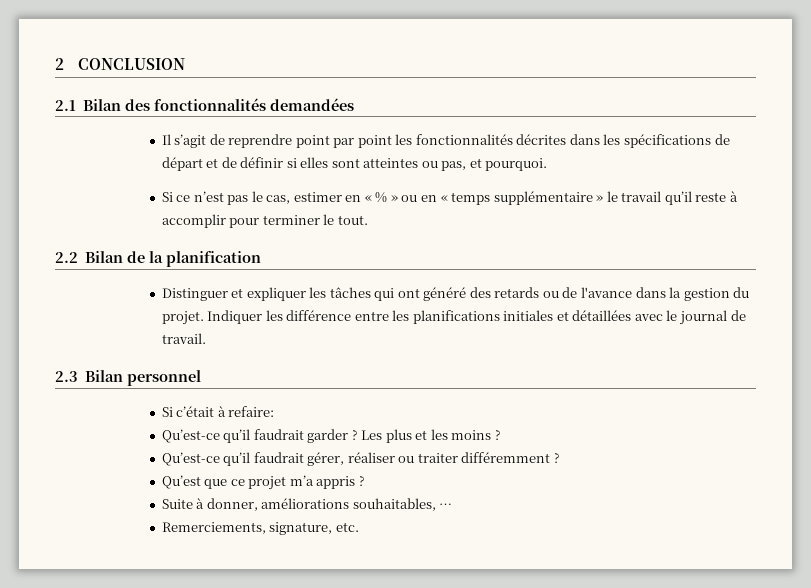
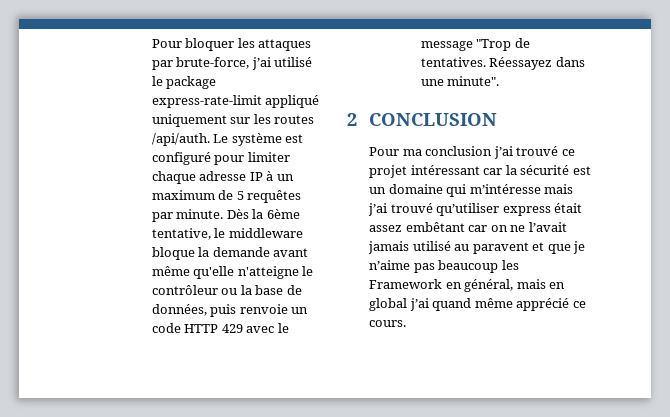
[55,58,186,70] [55,98,354,111] [161,134,730,148] [161,157,548,171] [161,191,738,205] [161,214,368,228] [55,251,261,267] [161,287,750,301] [161,310,746,325] [161,333,206,344] [55,370,201,386] [161,406,275,417] [161,429,501,443] [161,452,560,466] [161,475,365,490] [161,498,453,511] [161,522,359,535] 2 CONCLUSION // 2.1 Bilan des fonctionnalités demandées // Il s’agit de reprendre point par point les fonctionnalités décrites dans les spécifications de départ et de définir si elles sont atteintes ou pas, et pourquoi. // Si ce n’est pas le cas, estimer en « % » ou en « temps supplémentaire » le travail qu’il reste à accomplir pour terminer le tout. // 2.2 Bilan de la planification // Distinguer et expliquer les tâches qui ont généré des retards ou de l'avance dans la gestion du projet. Indiquer les différence entre les planifications initiales et détaillées avec le journal de travail. // 2.3 Bilan personnel // Si c’était à refaire: // Qu’est-ce qu’il faudrait garder ? Les plus et les moins ? // Qu’est-ce qu’il faudrait gérer, réaliser ou traiter différemment ? // Qu’est que ce projet m’a appris ? // Suite à donner, améliorations souhaitables, … // Remerciements, signature, etc. -> [151,38,312,51] [151,57,313,70] [151,76,217,89] [151,95,320,108] [151,114,315,127] [151,133,304,146] [151,152,290,165] [151,171,294,184] [151,190,302,203] [151,209,300,222] [151,228,303,240] [151,247,309,260] [151,266,314,279] [151,285,302,295] [151,304,309,317] [151,323,289,333] [420,38,530,51] [420,57,585,70] [420,76,500,86] [347,113,498,126] [369,146,575,159] [369,165,591,178] [369,184,574,197] [368,203,583,216] [369,222,567,232] [368,241,586,254] [369,260,519,273] [369,279,566,292] [369,298,586,311] [369,320,407,327] Pour bloquer les attaques par brute-force, j’ai utilisé le package express-rate-limit appliqué uniquement sur les routes /api/auth. Le système est configuré pour limiter chaque adresse IP à un maximum de 5 requêtes par minute. Dès la 6ème tentative, le middleware bloque la demande avant même qu'elle n'atteigne le contrôleur ou la base de données, puis renvoie un code HTTP 429 avec le message "Trop de tentatives. Réessayez dans une minute". // 2 CONCLUSION // Pour ma conclusion j’ai trouvé ce projet intéressant car la sécurité est un domaine qui m’intéresse mais j’ai trouvé qu’utiliser express était assez embêtant car on ne l’avait jamais utilisé au paravent et que je n’aime pas beaucoup les Framework en général, mais en global j’ai quand même apprécié ce cours.

